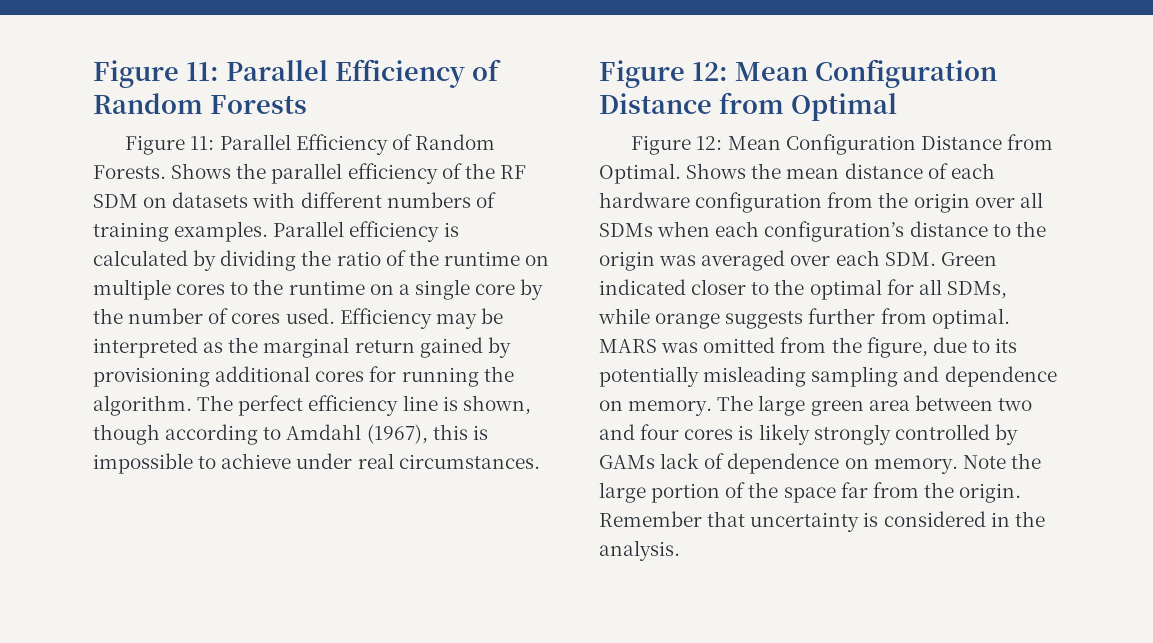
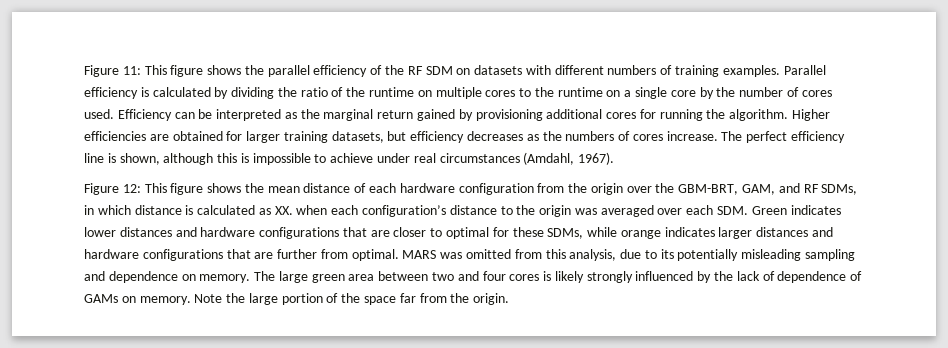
[93,59,501,88] [93,93,307,114] [125,134,495,155] [93,163,232,179] Figure 11: Parallel Efficiency of Random Forests // Figure 11: Parallel Efficiency of Random Forests. Shows -> [84,65,242,77] Figure 11: This figure shows
[435,313,477,329] may -> [174,112,195,119] can
(192, 405) none -> [792,109,831,121] [84,131,718,143] Higher efficiencies are obtained for larger training datasets, but efficiency decreases as the numbers of cores increase.
[93,424,428,445] though according to Amdahl (1967), -> [163,153,214,165] although
[398,454,540,469] [599,59,997,88] [599,92,897,121] [631,134,1053,155] [599,163,747,184] circumstances. // Figure 12: Mean Configuration Distance from Optimal // Figure 12: Mean Configuration Distance from Optimal. Shows -> [439,152,615,165] [84,183,242,195] circumstances (Amdahl, 1967). // Figure 12: This figure shows
[1019,192,1043,208] [599,223,653,237] all SDMs -> [655,183,858,195] [84,205,293,215] the GBM-BRT, GAM, and RF SDMs, in which distance is calculated as XX.
[599,279,686,295] indicated -> [790,205,841,215] [84,227,390,239] indicates lower distances and hardware configurations that are
[774,279,805,295] the -> (443, 232) none
[918,279,942,295] all -> [512,227,544,237] these
[725,311,804,329] suggests -> [664,227,834,239] [84,249,274,261] indicates larger distances and hardware configurations that are
[831,337,928,358] the figure, -> [545,249,617,261] this analysis,
[894,424,1018,445] [599,455,655,469] controlled by GAMs -> [635,271,734,283] influenced by the
(840, 463) none -> [850,271,863,281] [84,294,118,303] of GAMs
[599,511,1045,532] [599,540,680,561] Remember that uncertainty is considered in the analysis. -> (510, 299) none

